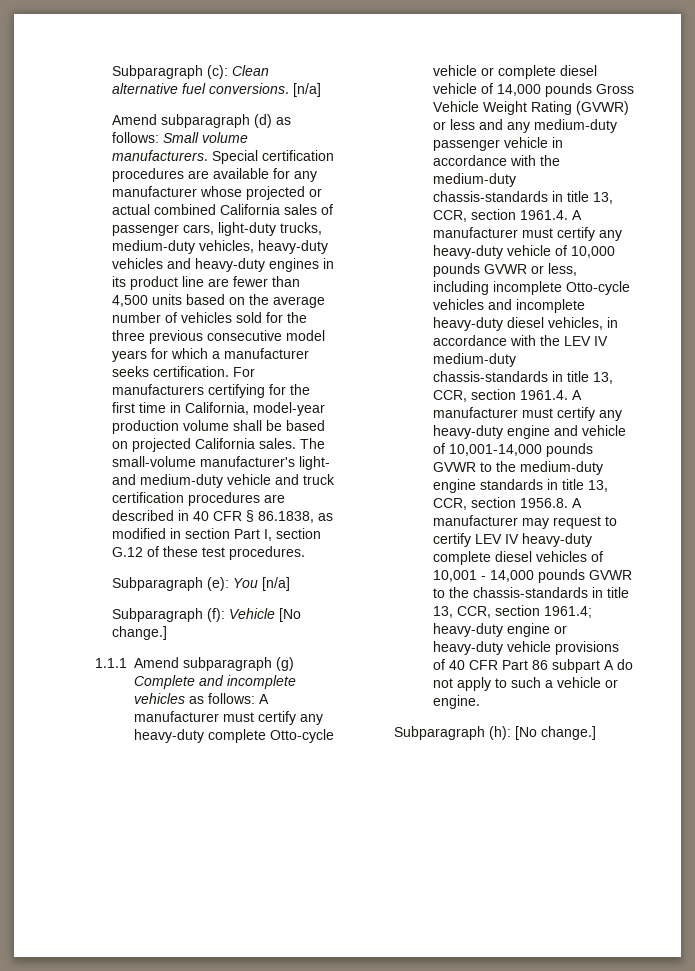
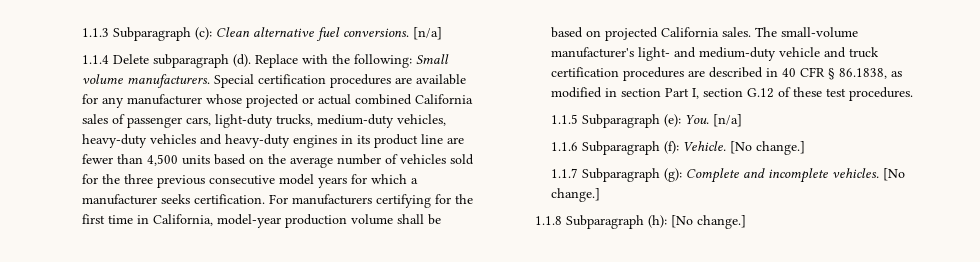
(111, 72) none -> [82,28,110,37] 1.1.3
[111,114,291,128] [111,132,159,143] Amend subparagraph (d) as follows: -> [82,54,413,68] 1.1.4 Delete subparagraph (d). Replace with the following:
(305, 553) none -> [551,114,579,124] 1.1.5
[232,577,290,591] You [n/a] // -> [685,114,743,127] [551,142,579,151] You. [n/a] // 1.1.6
[228,608,301,622] [111,626,167,640] [94,657,294,671] [133,675,296,689] [133,693,269,704] [133,711,323,725] [133,729,334,743] [432,65,597,79] [432,83,634,97] [432,101,629,115] [432,119,617,133] [432,137,563,151] [432,155,560,166] [432,173,516,187] [432,191,613,204] [432,209,582,222] [432,227,622,241] [432,245,615,259] [432,263,577,277] [432,281,630,295] [432,299,585,313] [432,317,618,331] [432,335,608,346] [432,353,516,367] [432,371,613,384] [432,389,582,402] [432,407,622,421] [432,425,626,439] [432,443,593,457] [432,461,603,475] [432,479,608,493] [432,497,582,510] [432,515,617,529] [432,533,592,547] [432,551,603,565] [432,569,632,583] [432,587,629,598] [432,605,592,618] [432,623,567,637] [432,641,619,655] [432,659,633,673] [432,677,618,691] [432,695,480,709] Vehicle [No change.] // 1.1.1 Amend subparagraph (g) Complete and incomplete vehicles as follows: A manufacturer must certify any heavy-duty complete Otto-cycle vehicle or complete diesel vehicle of 14,000 pounds Gross Vehicle Weight Rating (GVWR) or less and any medium-duty passenger vehicle in accordance with the medium-duty chassis-standards in title 13, CCR, section 1961.4. A manufacturer must certify any heavy-duty vehicle of 10,000 pounds GVWR or less, including incomplete Otto-cycle vehicles and incomplete heavy-duty diesel vehicles, in accordance with the LEV IV medium-duty chassis-standards in title 13, CCR, section 1961.4. A manufacturer must certify any heavy-duty engine and vehicle of 10,001-14,000 pounds GVWR to the medium-duty engine standards in title 13, CCR, section 1956.8. A manufacturer may request to certify LEV IV heavy-duty complete diesel vehicles of 10,001 - 14,000 pounds GVWR to the chassis-standards in title 13, CCR, section 1961.4; heavy-duty engine or heavy-duty vehicle provisions of 40 CFR Part 86 subpart A do not apply to such a vehicle or engine. // -> [683,141,806,155] [551,168,906,183] [551,188,601,202] [534,216,562,225] Vehicle. [No change.] // 1.1.7 Subparagraph (g): Complete and incomplete vehicles. [No change.] // 1.1.8

